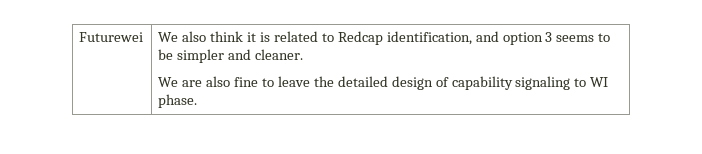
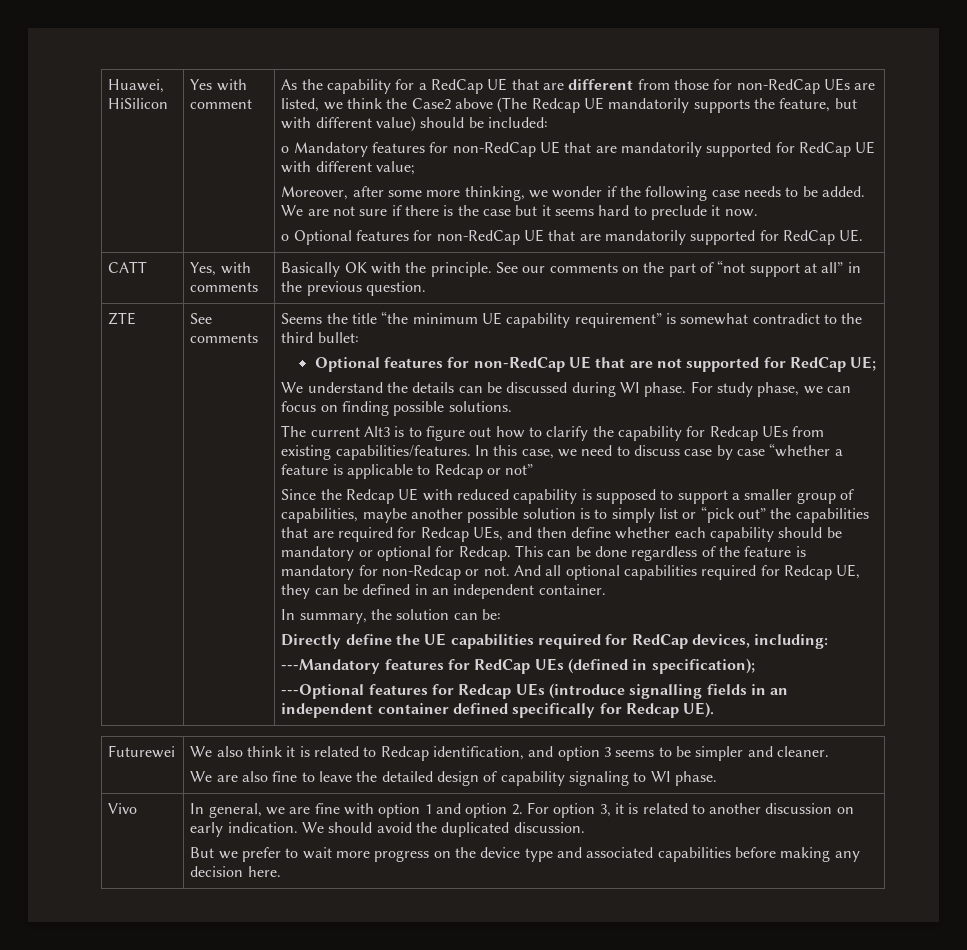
(79, 37) none -> [108,79,165,93] [108,98,169,109] [190,79,247,91] [190,99,253,109] [281,78,876,94] [281,97,857,113] [281,116,548,132] [281,141,876,157] [281,161,416,175] [281,186,865,201] [281,205,758,220] [281,229,864,245] [108,261,148,273] [190,262,251,276] [190,282,259,292] [281,260,861,277] [281,281,427,296] [108,312,137,325] [190,313,213,324] [190,333,259,343] [281,311,863,328] [281,332,359,343] [314,356,877,372] [281,381,851,397] [281,401,512,416] [281,425,825,441] [281,443,843,460] [281,464,534,479] [281,488,854,504] [281,506,869,523] [281,526,842,542] [281,545,806,561] [281,564,861,580] [281,584,606,599] [281,609,501,624] [281,633,829,649] [281,658,755,674] [281,683,789,699] [281,702,715,718] Huawei, HiSilicon | Yes with comment | As the capability for a RedCap UE that are different from those for non-RedCap UEs are listed, we think the Case2 above (The Redcap UE mandatorily supports the feature, but with different value) should be included: // o Mandatory features for non-RedCap UE that are mandatorily supported for RedCap UE with different value; // Moreover, after some more thinking, we wonder if the following case needs to be added. We are not sure if there is the case but it seems hard to preclude it now. // o Optional features for non-RedCap UE that are mandatorily supported for RedCap UE. // CATT | Yes, with comments | Basically OK with the principle. See our comments on the part of “not support at all” in the previous question. // ZTE | See comments | Seems the title “the minimum UE capability requirement” is somewhat contradict to the third bullet: // Optional features for non-RedCap UE that are not supported for RedCap UE; // We understand the details can be discussed during WI phase. For study phase, we can focus on finding possible solutions. // The current Alt3 is to figure out how to clarify the capability for Redcap UEs from existing capabilities/features. In this case, we need to discuss case by case “whether a feature is applicable to Redcap or not” // Since the Redcap UE with reduced capability is supposed to support a smaller group of capabilities, maybe another possible solution is to simply list or “pick out” the capabilities that are required for Redcap UEs, and then define whether each capability should be mandatory or optional for Redcap. This can be done regardless of the feature is mandatory for non-Redcap or not. And all optional capabilities required for Redcap UE, they can be defined in an independent container. // In summary, the solution can be: // Directly define the UE capabilities required for RedCap devices, including: // ---Mandatory features for RedCap UEs (defined in specification); // ---Optional features for Redcap UEs (introduce signalling fields in an independent container defined specifically for Redcap UE). //
(198, 101) none -> [108,803,138,814] [190,802,854,818] [190,822,585,837] [190,847,860,862] [190,866,281,877] // Vivo | In general, we are fine with option 1 and option 2. For option 3, it is related to another discussion on early indication. We should avoid the duplicated discussion. // But we prefer to wait more progress on the device type and associated capabilities before making any decision here.

